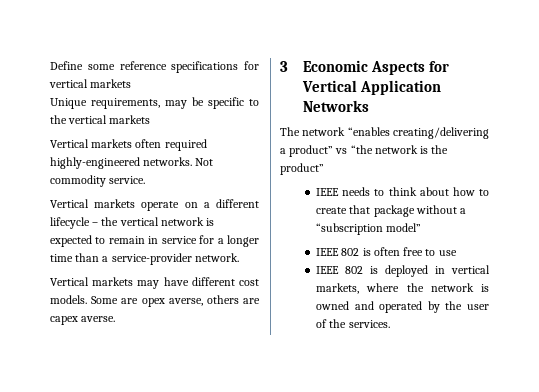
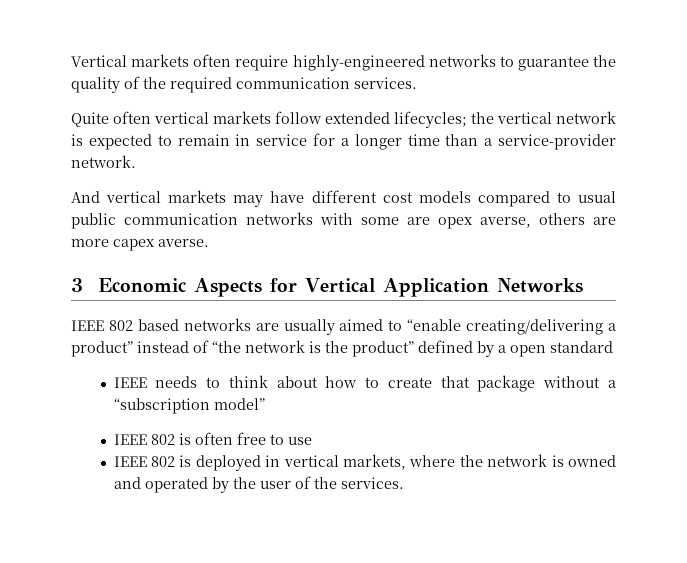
[50,61,259,73] [49,79,132,88] [50,97,259,109] [50,115,151,124] [50,139,207,151] [50,157,214,169] [50,175,146,187] [50,199,259,211] [50,217,99,229] Define some reference specifications for vertical markets // Unique requirements, may be specific to the vertical markets // Vertical markets often required highly-engineered networks. Not commodity service. // Vertical markets operate on a different lifecycle – -> [71,54,616,71] [71,76,417,93] [71,111,467,128] Vertical markets often require highly-engineered networks to guarantee the quality of the required communication services. // Quite often vertical markets follow extended lifecycles;
[50,277,89,286] Vertical -> [71,191,162,203] And vertical
[50,295,119,304] models. Some -> [418,191,617,207] [71,212,399,229] models compared to usual public communication networks with some
(260, 301) none -> [71,239,109,247] more
[280,127,390,136] The network “enables -> [71,318,462,335] IEEE 802 based networks are usually aimed to “enable
[335,148,348,154] vs -> [137,340,209,353] instead of
(324, 169) none -> [418,340,613,357] defined by a open standard

